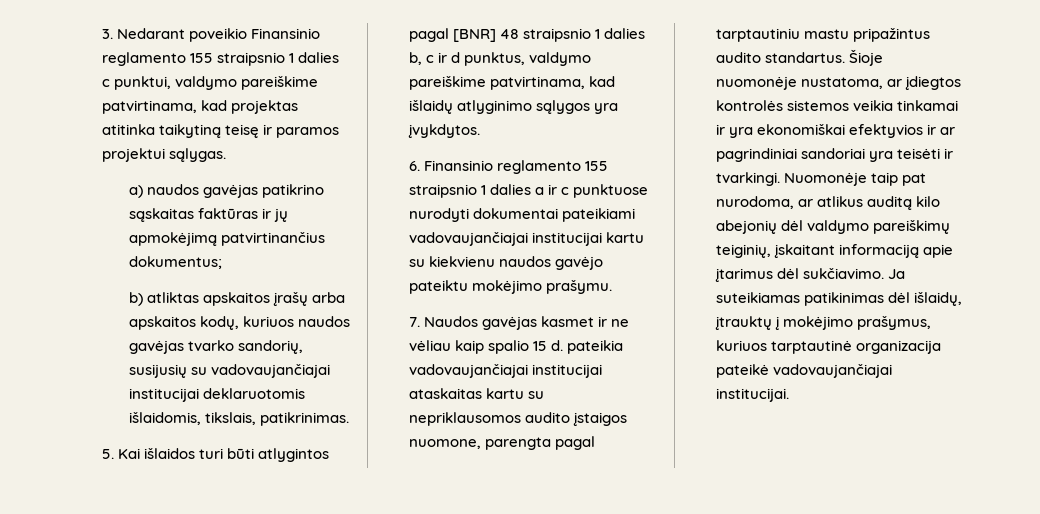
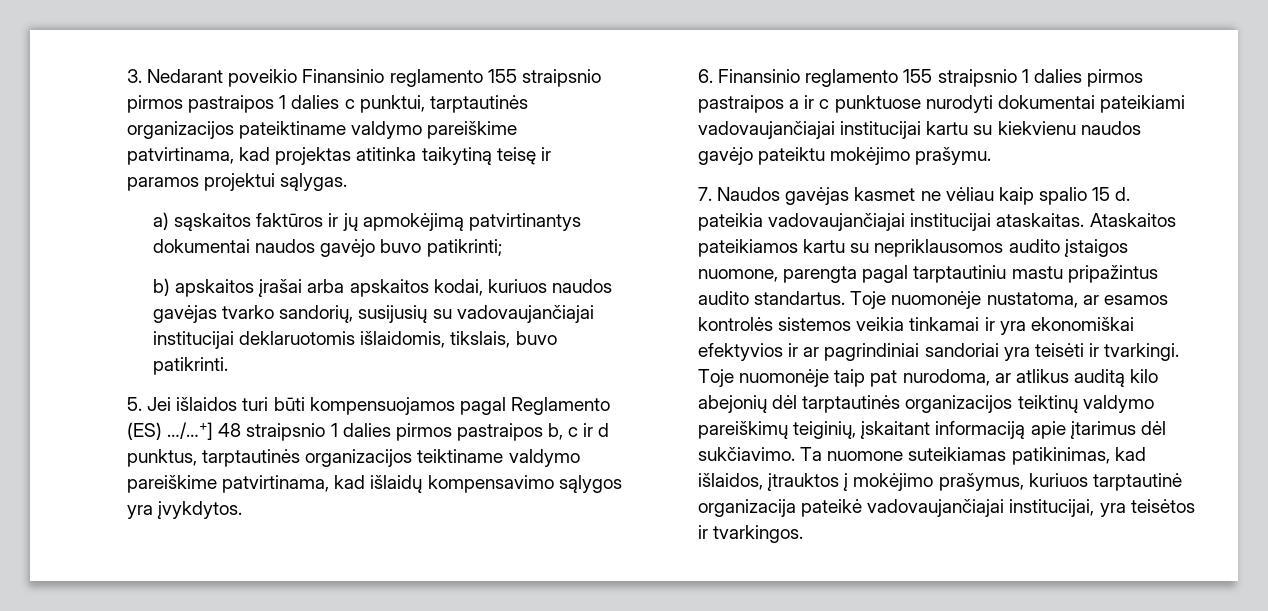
(286, 59) none -> [127,95,275,113] pirmos pastraipos
(172, 83) none -> [429,95,528,113] [127,121,347,139] tarptautinės organizacijos pateiktiname
[147,184,325,198] [129,208,289,222] [129,232,326,246] [129,256,223,269] [129,292,309,306] naudos gavėjas patikrino sąskaitas faktūras ir jų apmokėjimą patvirtinančius dokumentus; // b) atliktas apskaitos įrašų -> [174,213,581,231] [153,239,502,257] [153,278,303,297] sąskaitos faktūros ir jų apmokėjimą patvirtinantys dokumentai naudos gavėjo buvo patikrinti; // b) apskaitos įrašai
[200,316,240,330] kodų, -> [433,279,483,296] kodai,
[260,412,350,426] patikrinimas. -> [515,331,557,345] [153,357,229,375] buvo patikrinti.
[118,448,141,459] Kai -> [147,397,172,411] Jei
[258,448,330,462] [409,28,497,42] atlygintos pagal [BNR] -> [309,397,610,415] [127,422,214,440] kompensuojamos pagal Reglamento (ES) …/…+]
(646, 33) none -> [395,423,543,441] pirmos pastraipos
(526, 59) none -> [202,449,504,467] tarptautinės organizacijos teiktiname
[457,100,533,114] atlyginimo -> [427,475,554,493] kompensavimo
(532, 189) none -> [1086,69,1143,87] [698,95,785,113] pirmos pastraipos
[598,316,608,327] ir -> (916, 194) none
[409,388,483,399] ataskaitas -> [996,213,1176,227] [698,239,799,257] ataskaitas. Ataskaitos pateikiamos
[849,49,884,66] Šioje -> [850,291,887,309] Toje
[905,76,962,90] įdiegtos -> [1103,295,1168,305] esamos
[784,172,868,186] Nuomonėje -> [698,369,830,387] Toje nuomonėje
(804, 225) none -> [802,395,1078,413] tarptautinės organizacijos teiktinų
[888,269,906,279] [716,292,963,306] [715,316,773,330] Ja suteikiamas patikinimas dėl išlaidų, įtrauktų -> [800,447,1146,465] [698,473,840,491] Ta nuomone suteikiamas patikinimas, kad išlaidos, įtrauktos
[716,388,790,402] institucijai. -> [1009,499,1195,517] [698,525,804,543] institucijai, yra teisėtos ir tvarkingos.

